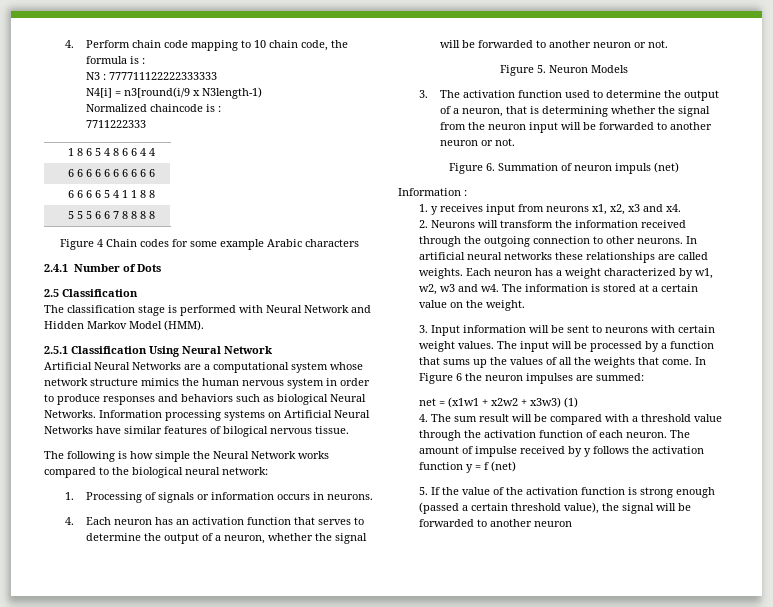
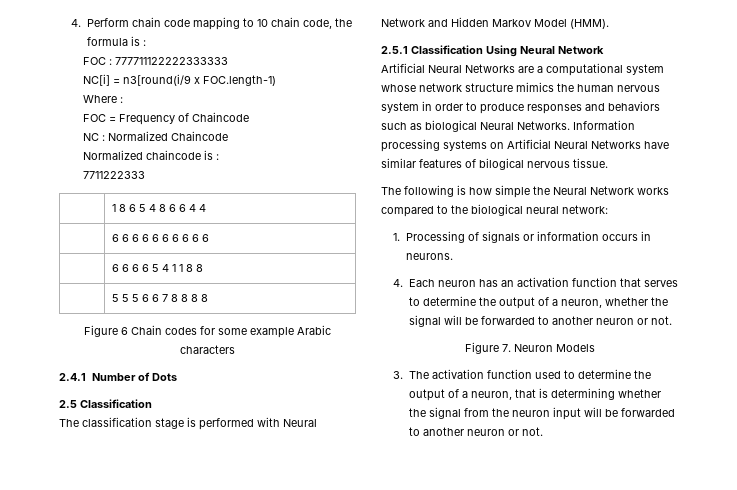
[86,72,101,80] N3 -> [83,57,107,65] FOC
[86,88,113,98] N4[i] -> [83,74,111,86] NC[i]
[202,87,263,99] N3length-1) -> [203,75,277,86] [83,95,124,103] [83,112,250,125] [83,131,229,141] FOC.length-1) // Where : // FOC = Frequency of Chaincode // NC : Normalized Chaincode
[97,239,103,247] 4 -> [121,327,128,335] 6
[536,65,546,73] 5. -> [501,344,511,352] 7.
[448,162,679,174] [398,188,467,196] [419,204,682,215] [419,220,687,228] [419,236,698,247] [419,252,709,263] [419,268,714,279] [419,284,699,295] [419,300,526,311] [419,325,716,336] [419,341,715,352] [419,357,707,368] [419,373,645,384] [419,397,579,408] [419,414,723,425] [419,430,691,441] [419,446,705,457] [419,461,517,473] [419,487,716,498] [419,502,692,514] [419,519,573,527] // Figure 6. Summation of neuron impuls (net) // Information : // 1. y receives input from neurons x1, x2, x3 and x4. // 2. Neurons will transform the information received through the outgoing connection to other neurons. In artificial neural networks these relationships are called weights. Each neuron has a weight characterized by w1, w2, w3 and w4. The information is stored at a certain value on the weight. // 3. Input information will be sent to neurons with certain weight values. The input will be processed by a function that sums up the values of all the weights that come. In Figure 6 the neuron impulses are summed: // net = (x1w1 + x2w2 + x3w3) (1) // 4. The sum result will be compared with a threshold value through the activation function of each neuron. The amount of impulse received by y follows the activation function y = f (net) // 5. If the value of the activation function is strong enough (passed a certain threshold value), the signal will be forwarded to another neuron -> (543, 431) none

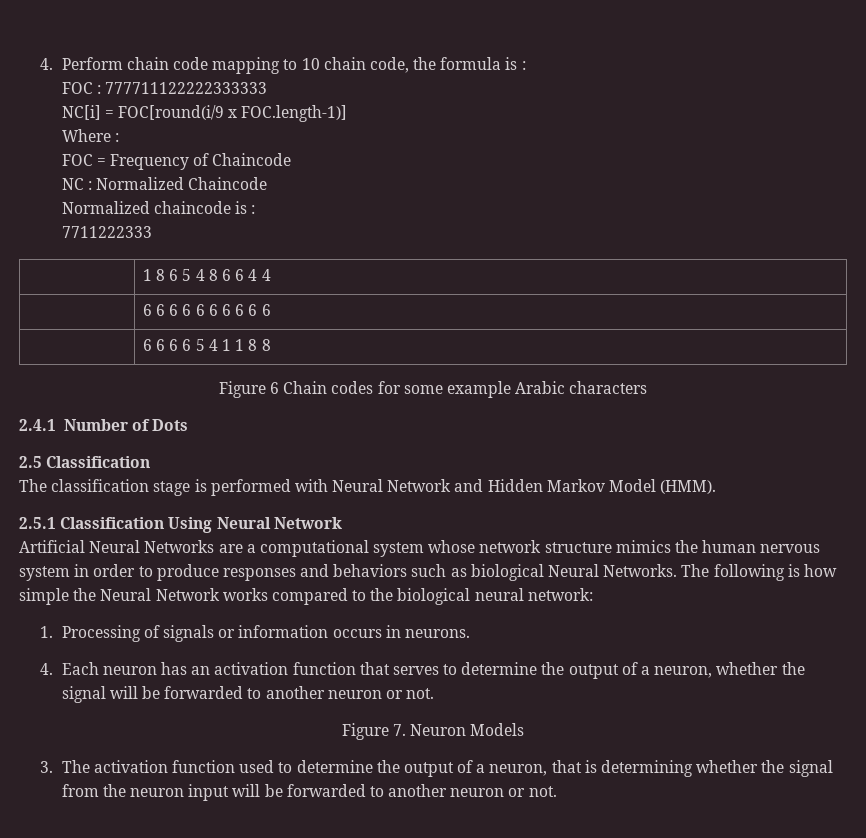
[123,74,277,86] n3[round(i/9 x FOC.length-1) -> [117,105,348,122] FOC[round(i/9 x FOC.length-1)]
[112,294,209,302] // | 5 5 5 6 6 7 8 8 8 8 -> (271, 345) none
[573,120,635,130] [381,139,669,152] [381,158,608,170] Information processing systems on Artificial Neural Networks have similar features of bilogical nervous tissue. // -> (678, 570) none

